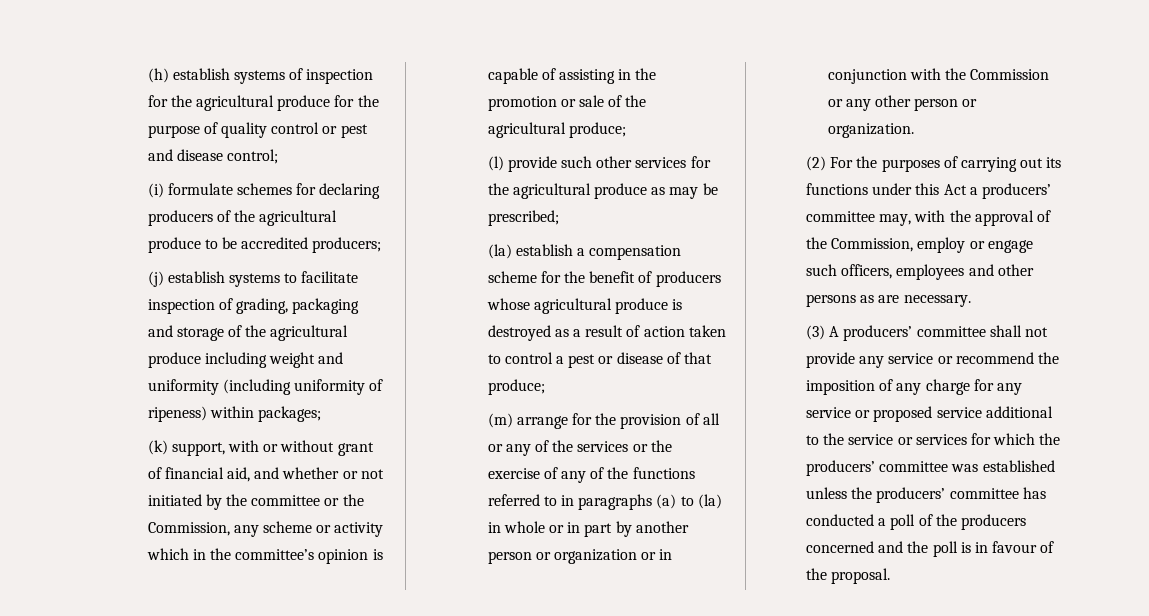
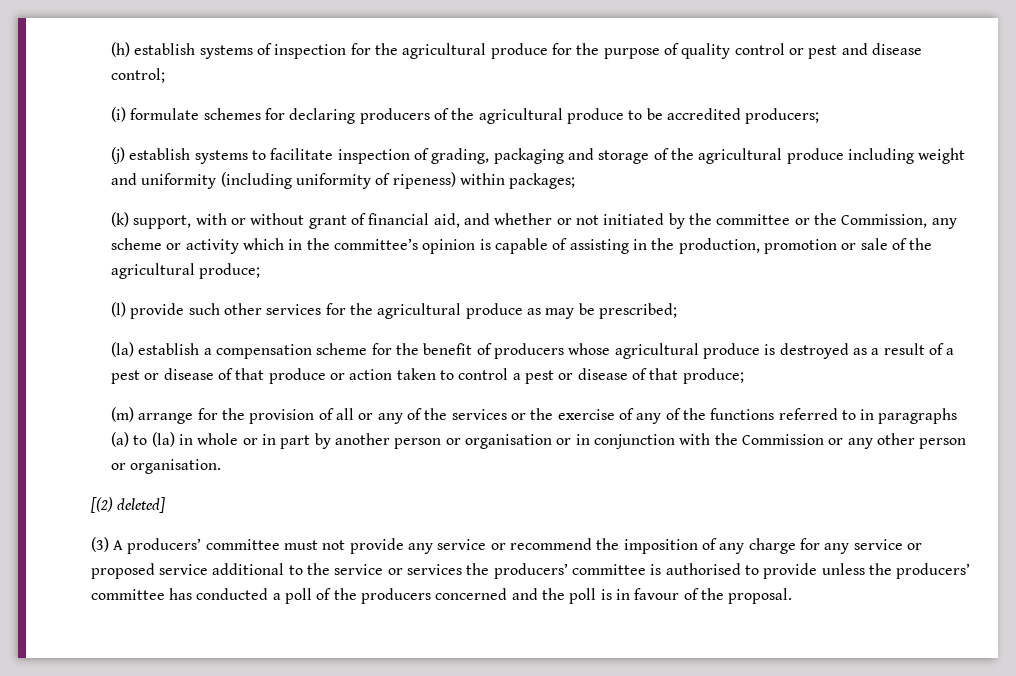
(657, 74) none -> [678,238,760,254] production,
(641, 331) none -> [946,348,955,355] [111,368,346,384] a pest or disease of that produce or
[553,549,637,564] organization -> [464,434,552,449] organisation
[827,123,914,138] [806,156,1062,172] [806,183,1051,199] [806,210,1051,226] [806,237,1033,253] [806,264,1034,280] [806,294,971,307] organization. // (2) For the purposes of carrying out its functions under this Act a producers’ committee may, with the approval of the Commission, employ or engage such officers, employees and other persons as are necessary. -> [130,459,222,474] [90,497,166,513] organisation. // [(2) deleted]
[989,325,1022,337] shall -> [284,540,319,550] must
[970,433,1061,445] [806,460,1055,476] for which the producers’ committee was established -> [466,563,818,579] the producers’ committee is authorised to provide

